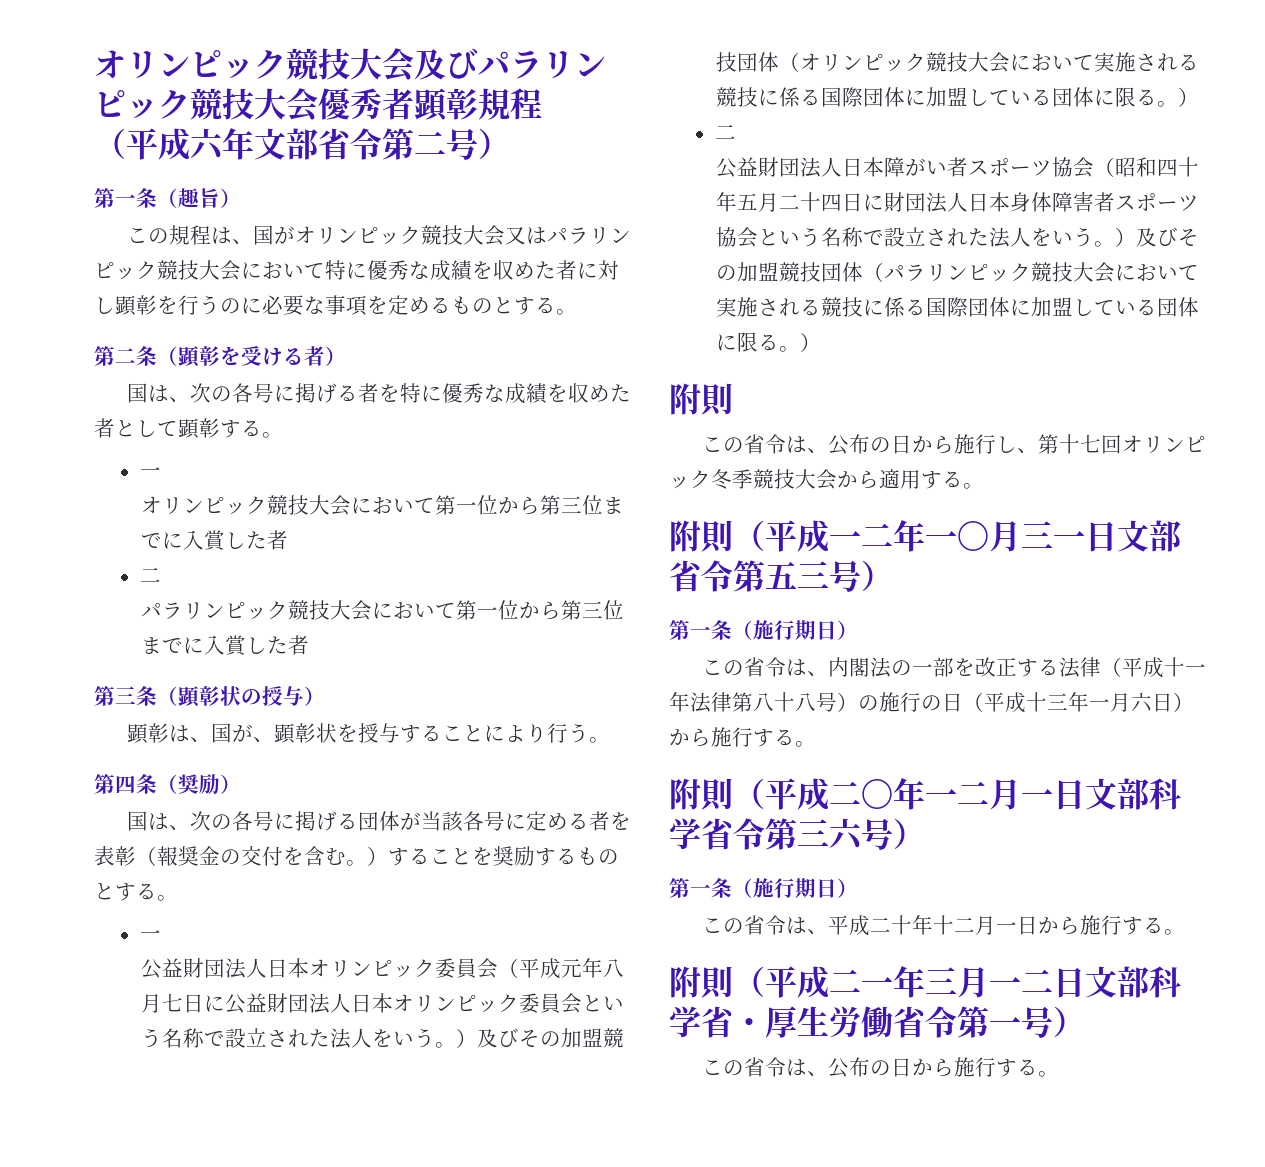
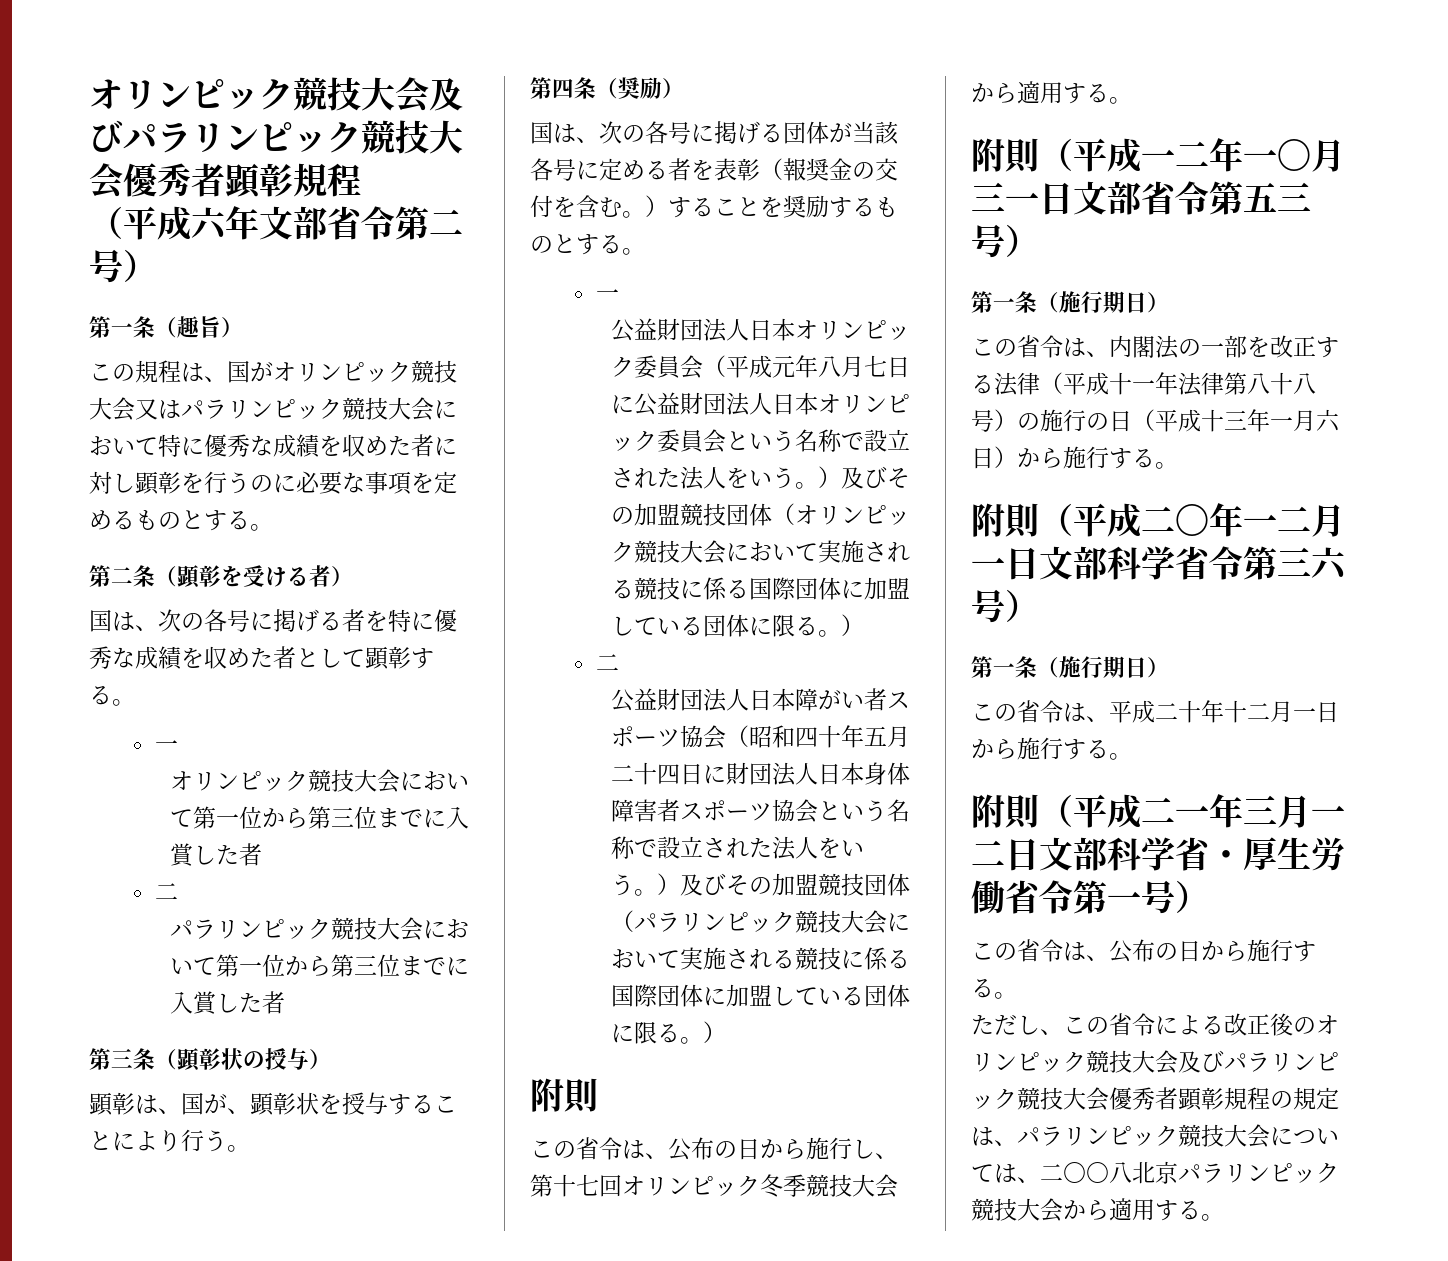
(1060, 1074) none -> [971,1013,1339,1036] [971,1050,1339,1074] [971,1087,1339,1111] [971,1124,1339,1148] [971,1161,1339,1184] [971,1198,1224,1222] // ただし、この省令による改正後のオリンピック競技大会及びパラリンピック競技大会優秀者顕彰規程の規定は、パラリンピック競技大会については、二〇〇八北京パラリンピック競技大会から適用する。

